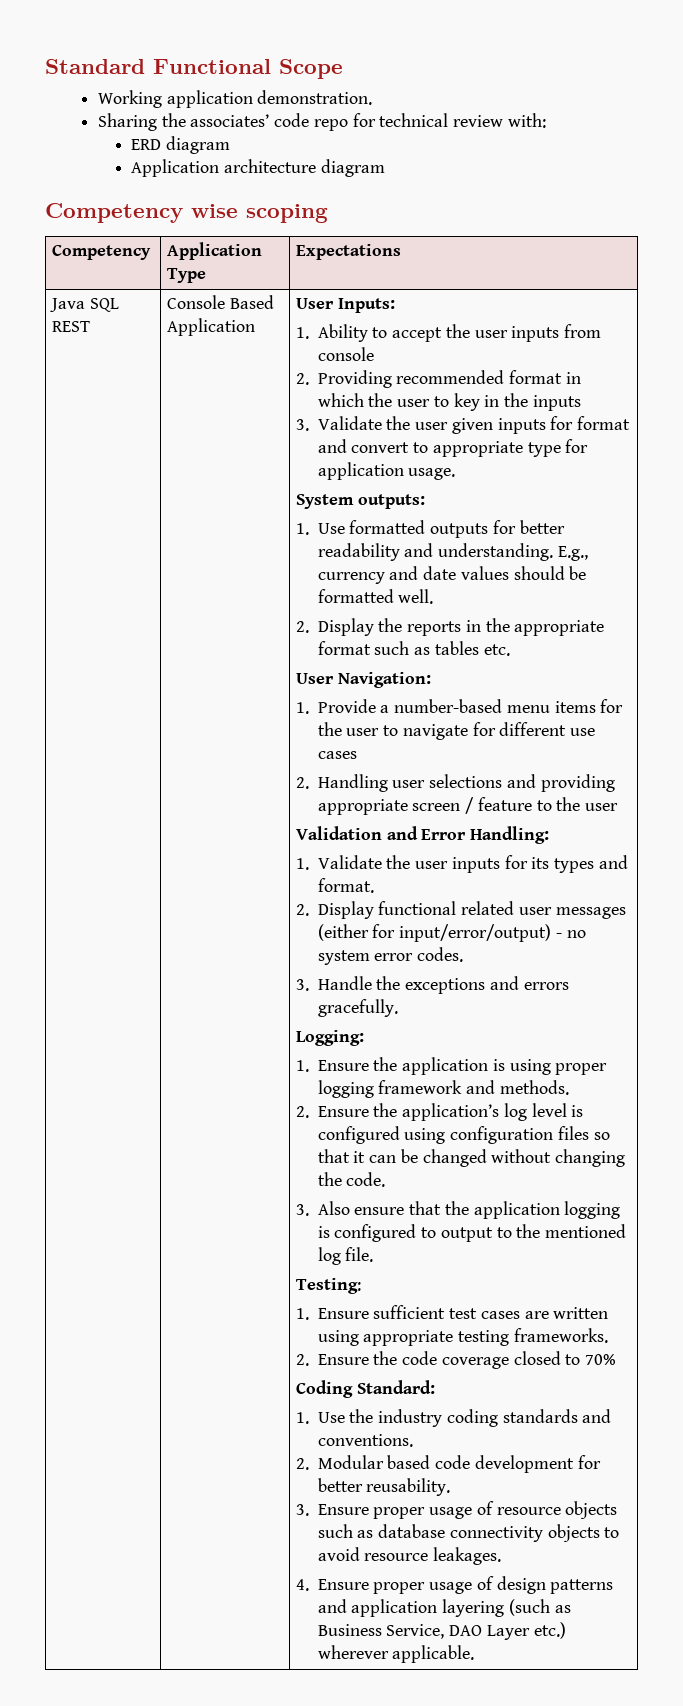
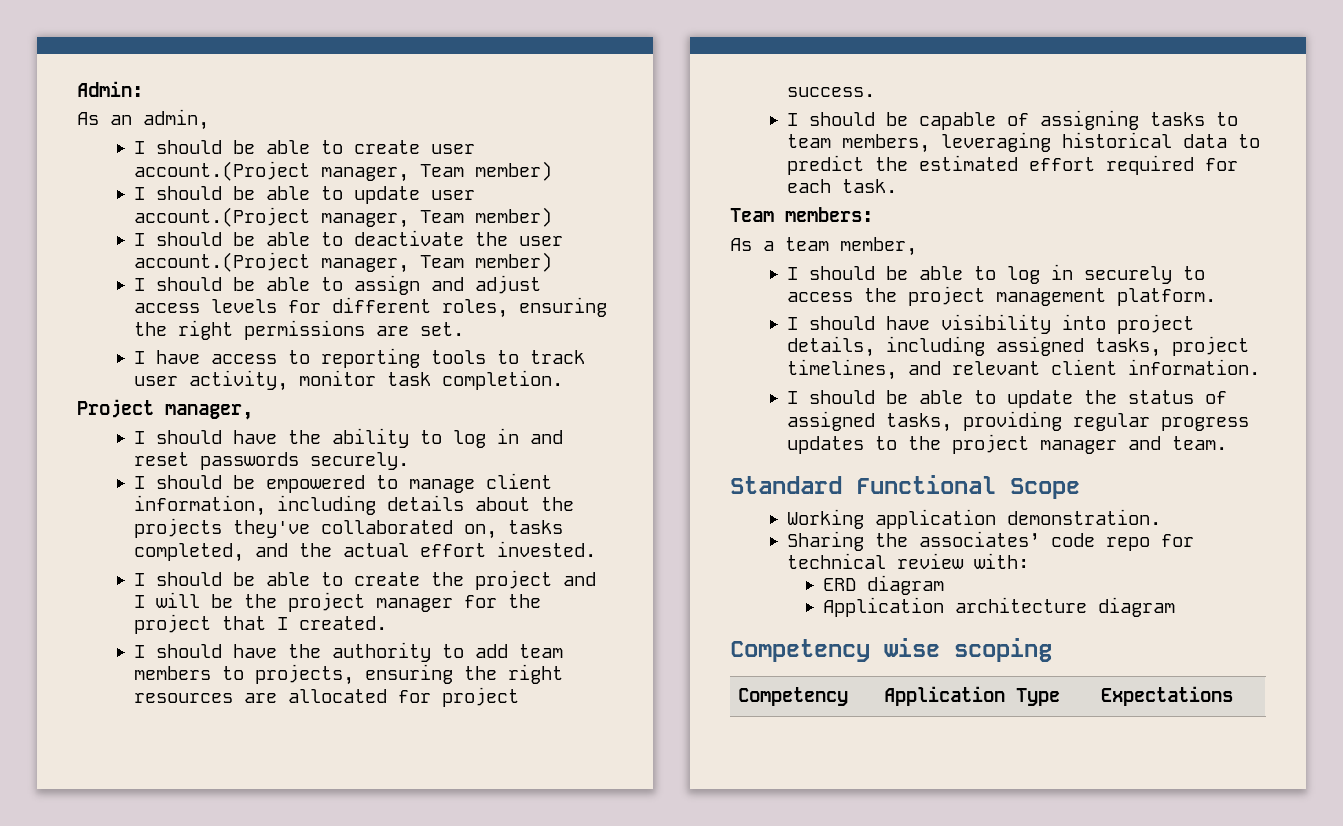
(45, 66) none -> [77,81,143,97] [77,109,209,130] [133,140,475,154] [133,161,552,182] [133,186,475,204] [133,207,552,228] [133,230,563,246] [133,252,552,273] [133,275,541,295] [133,297,607,318] [133,320,464,340] [133,348,585,368] [133,370,563,391] [77,399,253,420] [133,428,563,448] [133,452,409,470] [133,473,552,493] [133,495,574,516] [133,518,563,539] [133,541,596,562] [133,570,596,590] [133,592,541,612] [133,614,387,634] [133,642,563,662] [133,664,563,685] [133,687,519,707] [786,87,875,97] [786,110,1238,130] [786,132,1260,153] [786,155,1238,175] [786,179,897,193] [730,207,873,222] [730,237,917,256] [786,264,1205,284] [786,286,1216,306] [786,314,1194,334] [786,336,1249,357] [786,359,1260,380] [786,390,1227,408] [786,411,1249,432] [786,434,1227,454] Admin: // As an admin, // I should be able to create user account.(Project manager, Team member) // I should be able to update user account.(Project manager, Team member) // I should be able to deactivate the user account.(Project manager, Team member) // I should be able to assign and adjust access levels for different roles, ensuring the right permissions are set. // I have access to reporting tools to track user activity, monitor task completion. // Project manager, // I should have the ability to log in and reset passwords securely. // I should be empowered to manage client information, including details about the projects they've collaborated on, tasks completed, and the actual effort invested. // I should be able to create the project and I will be the project manager for the project that I created. // I should have the authority to add team members to projects, ensuring the right resources are allocated for project success. // I should be capable of assigning tasks to team members, leveraging historical data to predict the estimated effort required for each task. // Team members: // As a team member, // I should be able to log in securely to access the project management platform. // I should have visibility into project details, including assigned tasks, project timelines, and relevant client information. // I should be able to update the status of assigned tasks, providing regular progress updates to the project manager and team. //
[50,298,119,312] [52,321,91,332] [167,295,274,309] [167,318,256,336] [296,298,395,313] [296,324,602,342] [317,347,374,361] [296,370,581,388] [317,393,581,411] [296,416,631,434] [317,439,589,457] [317,462,456,480] [296,494,425,509] [296,520,565,538] [317,543,588,561] [317,566,587,584] [317,589,434,604] [296,618,605,636] [317,641,510,656] [296,672,431,688] [296,699,624,714] [317,722,596,740] [317,751,357,759] [296,774,615,792] [317,797,619,815] [296,826,550,844] [296,855,628,873] [317,878,374,893] [296,901,626,919] [317,924,586,942] [317,947,464,965] [296,976,569,994] [317,999,398,1017] [296,1030,365,1046] [296,1057,608,1075] [317,1080,569,1098] [296,1103,584,1121] [317,1126,610,1144] [317,1149,626,1167] [317,1172,386,1187] [296,1201,621,1219] [317,1224,627,1242] [317,1247,374,1265] [296,1278,362,1294] [296,1305,609,1320] [317,1328,608,1346] [296,1351,617,1369] [296,1380,435,1398] [296,1409,612,1427] [317,1434,413,1447] [296,1455,601,1473] [317,1478,451,1496] [296,1501,618,1519] [317,1524,620,1542] [317,1547,502,1565] [296,1576,614,1594] [317,1599,571,1617] [317,1622,566,1640] [317,1645,475,1663] // Java SQL REST | Console Based Application | User Inputs: // 1. Ability to accept the user inputs from console // 2. Providing recommended format in which the user to key in the inputs // 3. Validate the user given inputs for format and convert to appropriate type for application usage. // System outputs: // 1. Use formatted outputs for better readability and understanding. E.g., currency and date values should be formatted well. // 2. Display the reports in the appropriate format such as tables etc. // User Navigation: // 1. Provide a number-based menu items for the user to navigate for different use cases // 2. Handling user selections and providing appropriate screen / feature to the user // Validation and Error Handling: // 1. Validate the user inputs for its types and format. // 2. Display functional related user messages (either for input/error/output) - no system error codes. // 3. Handle the exceptions and errors gracefully. // Logging: // 1. Ensure the application is using proper logging framework and methods. // 2. Ensure the application’s log level is configured using configuration files so that it can be changed without changing the code. // 3. Also ensure that the application logging is configured to output to the mentioned log file. // Testing: // 1. Ensure sufficient test cases are written using appropriate testing frameworks. // 2. Ensure the code coverage closed to 70% // Coding Standard: // 1. Use the industry coding standards and conventions. // 2. Modular based code development for better reusability. // 3. Ensure proper usage of resource objects such as database connectivity objects to avoid resource leakages. // 4. Ensure proper usage of design patterns and application layering (such as Business Service, DAO Layer etc.) wherever applicable. -> (1234, 696) none

